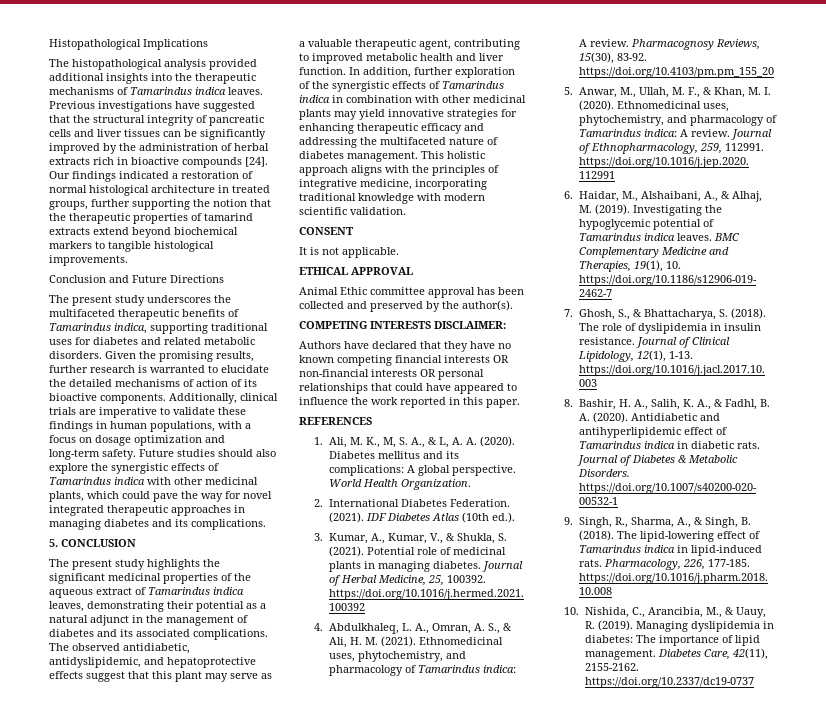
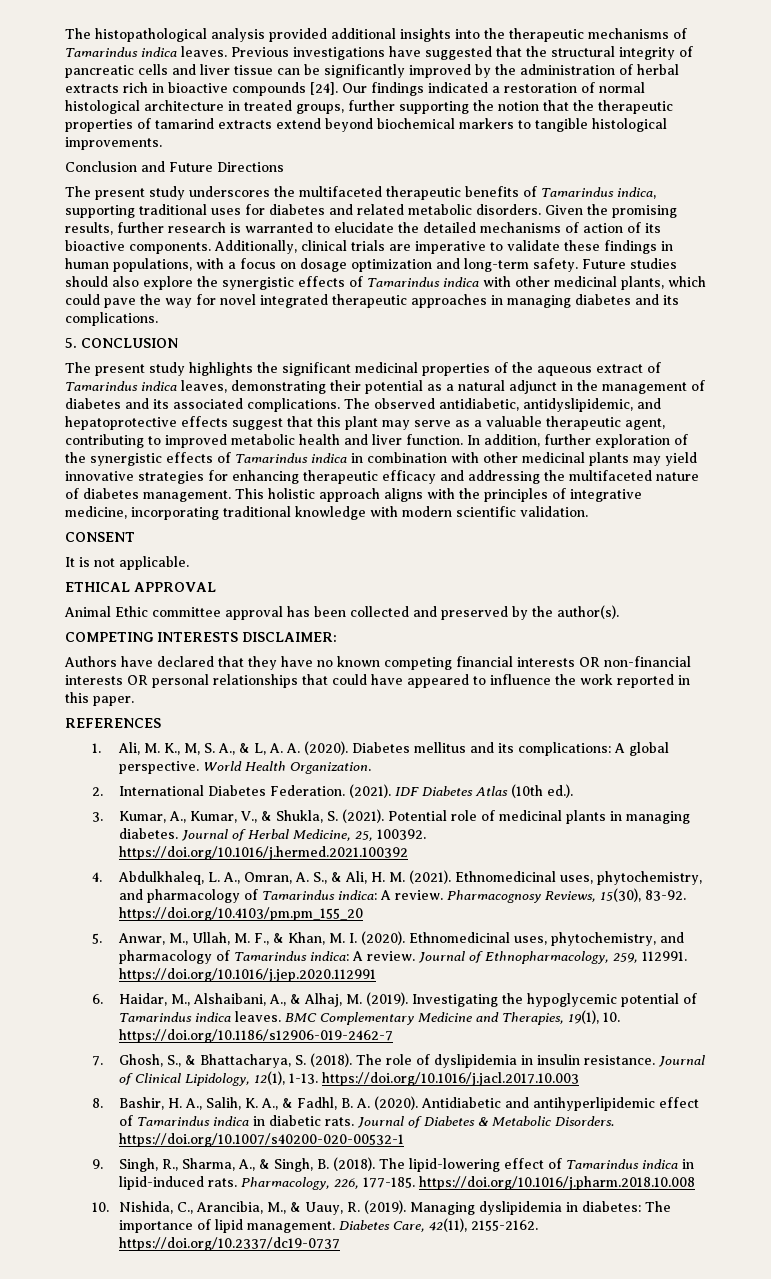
[49,39,208,50] Histopathological Implications // -> (65, 33) none
[124,129,160,137] tissues -> [234,65,273,75] tissue

